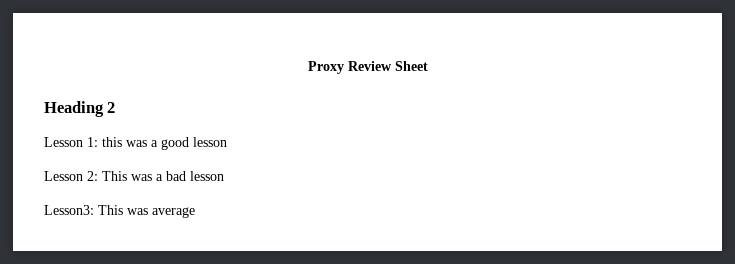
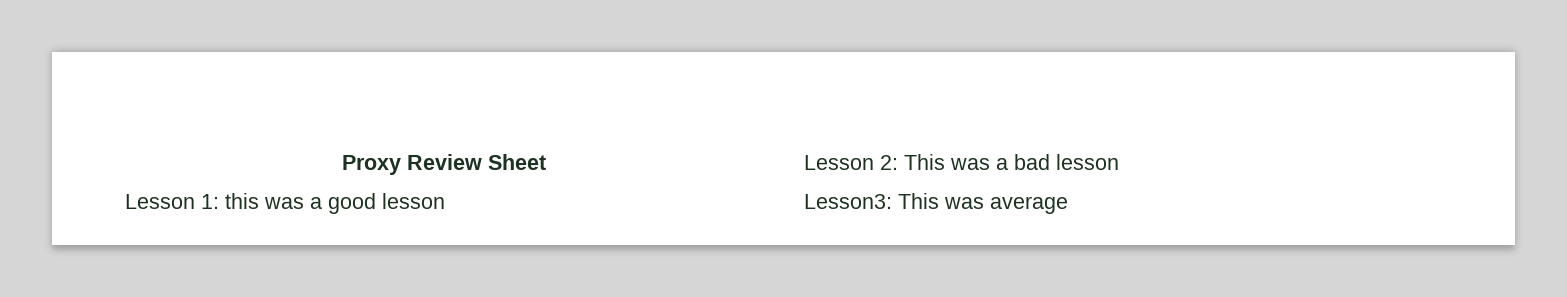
[44,101,116,117] // Heading 2 -> (546, 162) none

